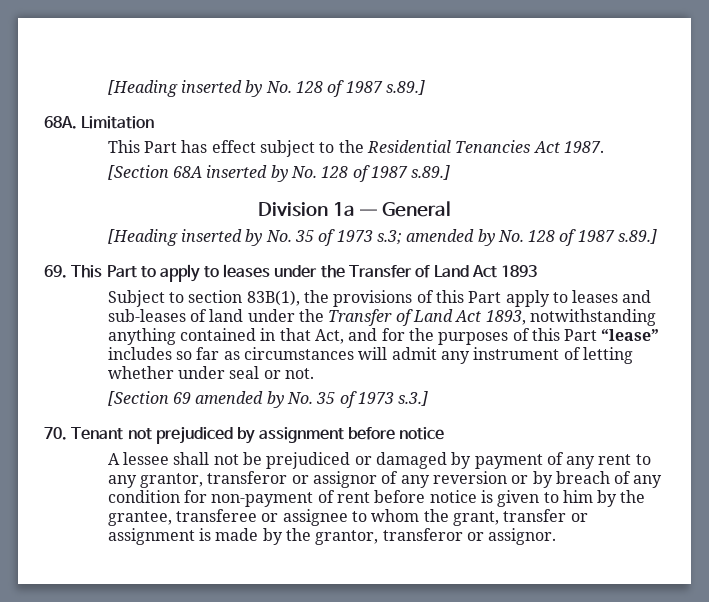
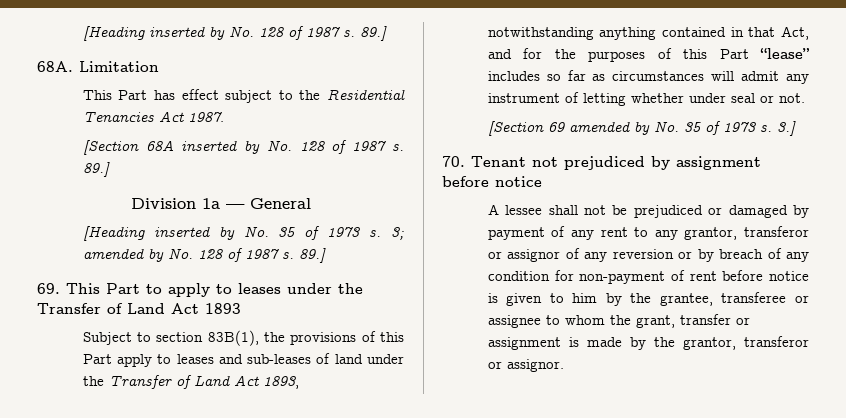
[385,80,425,95] s.89.] -> [342,26,387,41] s. 89.]
[411,165,451,180] s.89.] -> [391,144,404,151] [82,162,110,177] s. 89.]
[376,230,402,245] s.3; -> [369,227,404,240] s. 3;
[618,229,658,244] s.89.] -> [281,248,326,263] s. 89.]
[398,391,429,406] s.3.] -> [759,121,796,136] s. 3.]

